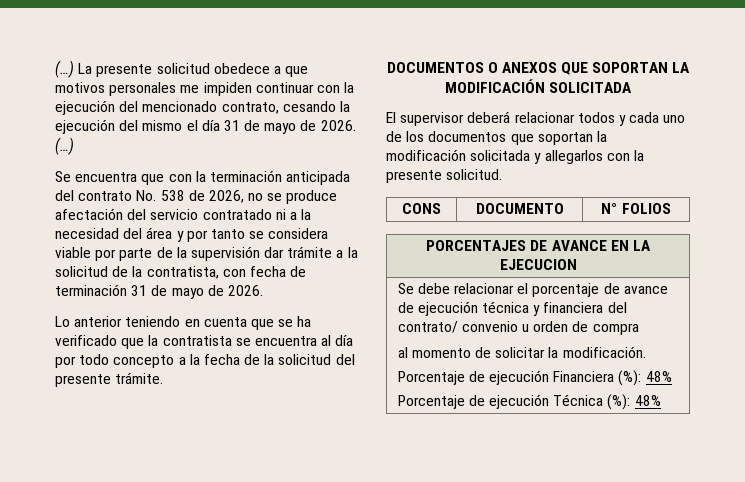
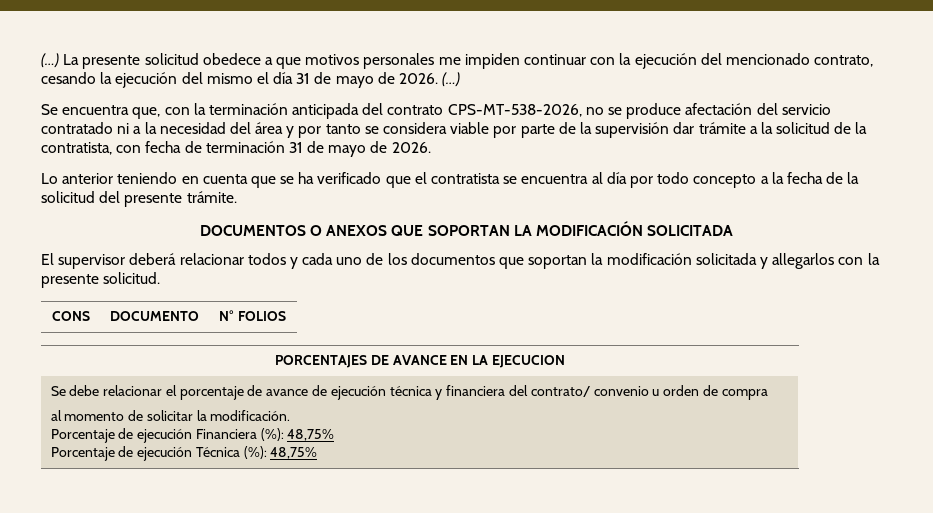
[141,174,165,185] que -> [132,107,161,119] que,
[136,190,244,203] No. 538 de 2026, -> [447,104,582,117] CPS-MT-538-2026,
[148,335,159,346] la -> [414,172,427,184] el
[645,371,672,382] 48% -> [287,429,335,441] 48,75%
[634,395,661,406] 48% -> [270,447,318,459] 48,75%

